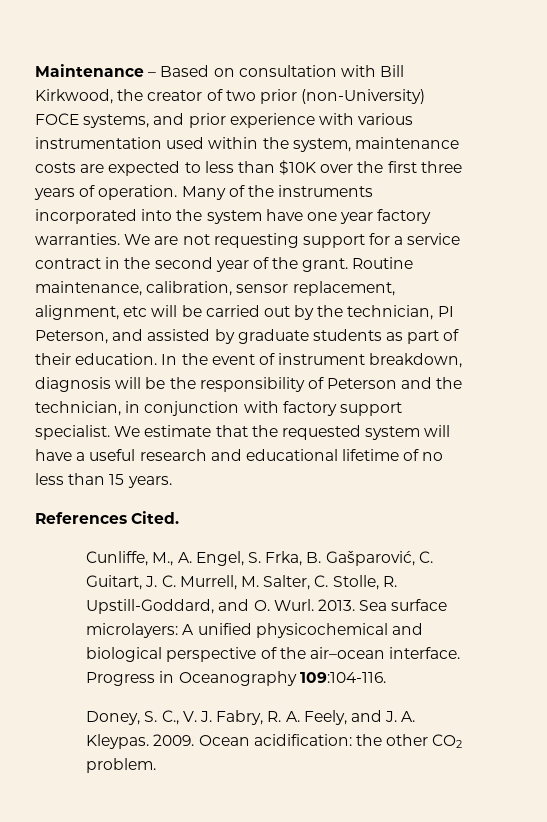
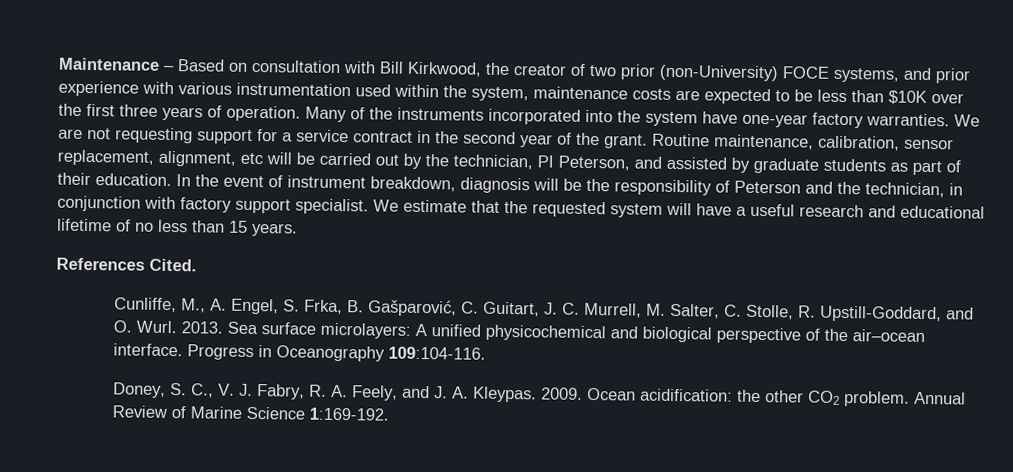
(201, 167) none -> [794,89,813,102] be
[306,212,374,224] one year -> [742,113,808,128] one-year
(157, 765) none -> [914,391,967,405] [112,405,390,421] Annual Review of Marine Science 1:169-192.

